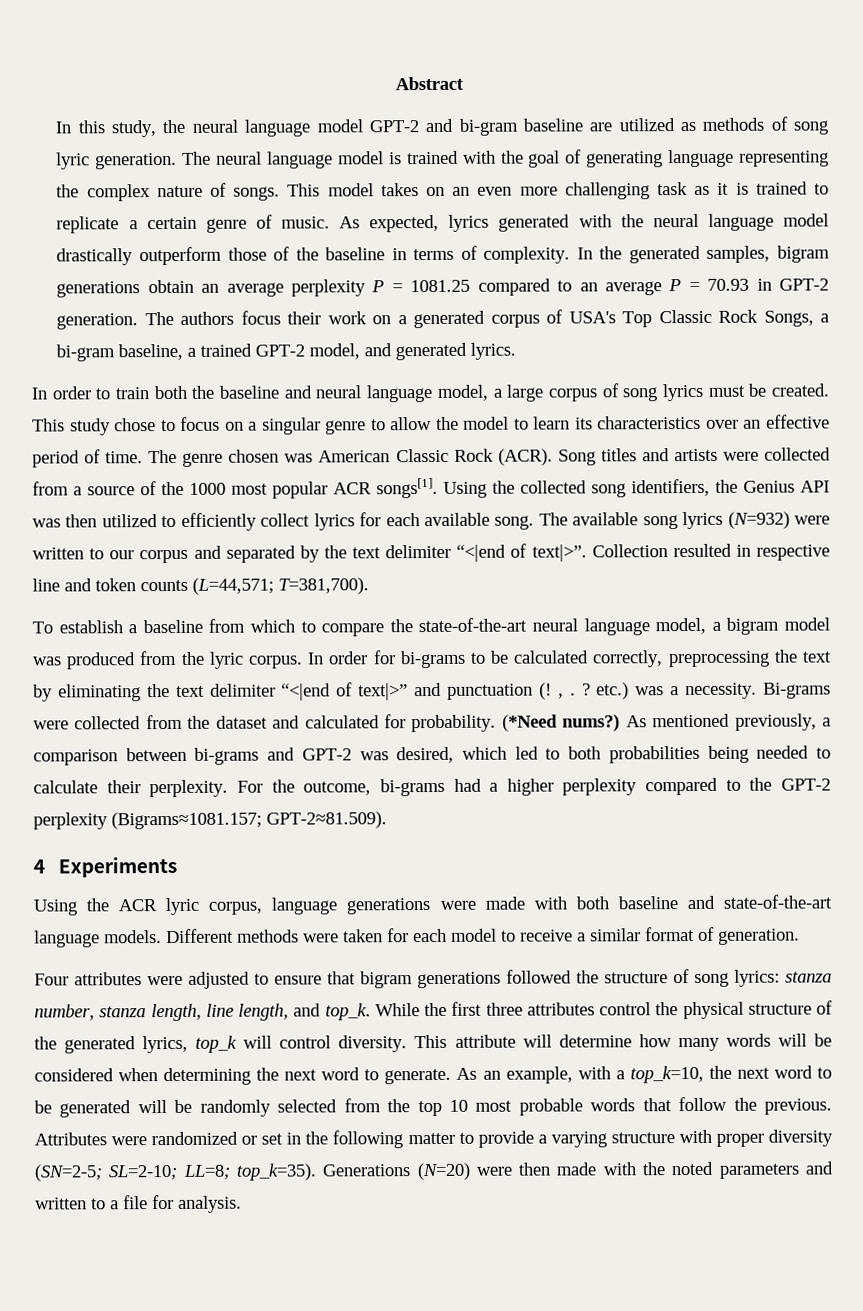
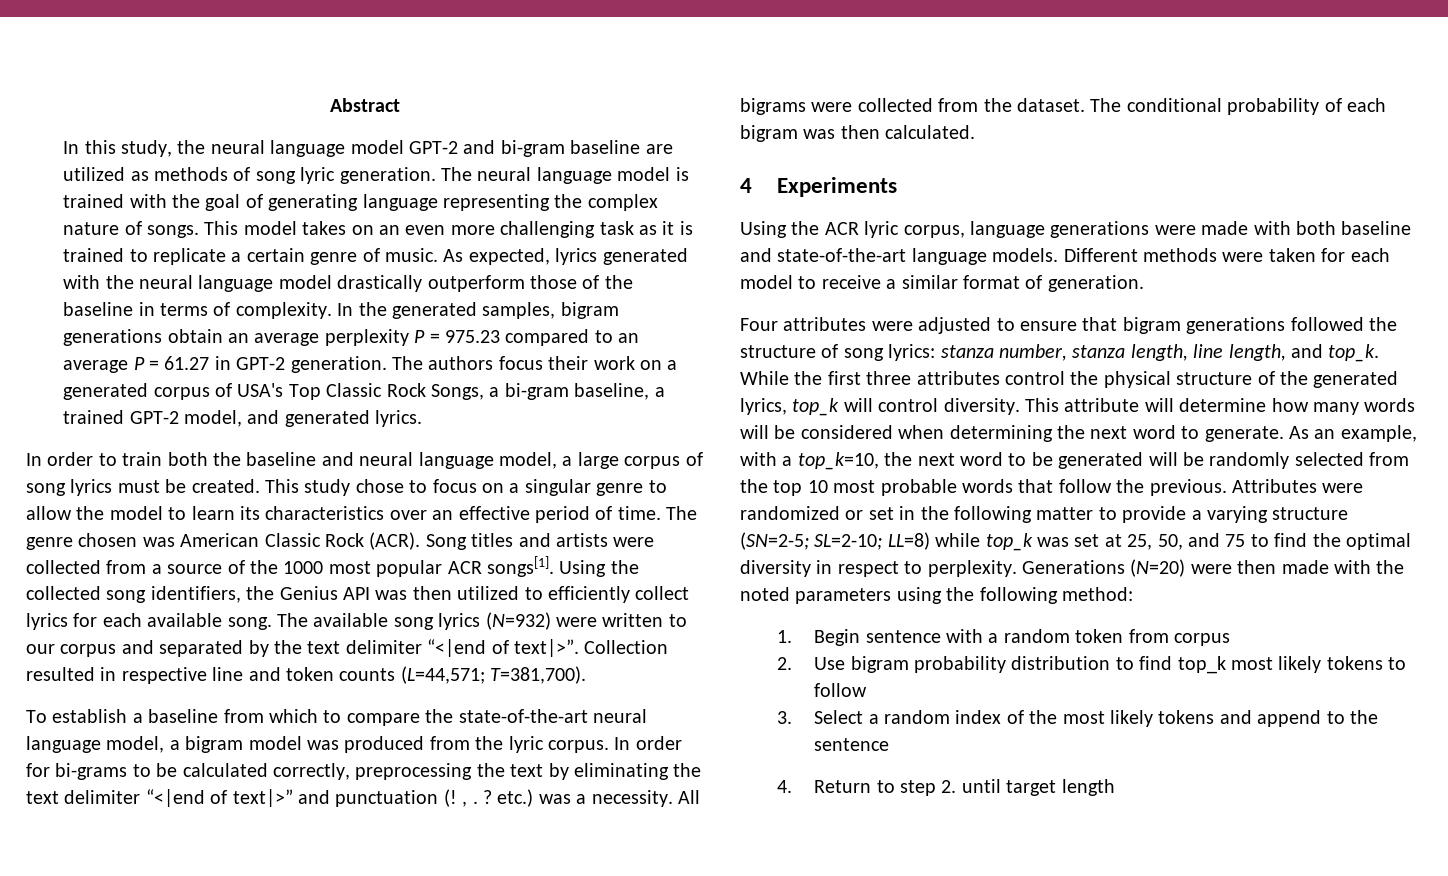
[410,279,471,293] 1081.25 -> [444,330,500,343] 975.23
[707,278,750,291] 70.93 -> [164,356,210,370] 61.27
[763,682,832,699] Bi-grams -> [677,790,700,804] [740,98,806,115] All bigrams
[215,713,832,733] [33,745,831,766] [33,777,831,798] [33,811,387,830] dataset and calculated for probability. (*Need nums?) As mentioned previously, a comparison between bi-grams and GPT-2 was desired, which led to both probabilities being needed to calculate their perplexity. For the outcome, bi-grams had a higher perplexity compared to the GPT-2 perplexity (Bigrams≈1081.157; GPT-2≈81.509). -> [1017,98,1386,115] [740,125,976,142] dataset. The conditional probability of each bigram was then calculated.
[678,1129,833,1147] [34,1163,317,1182] with proper diversity (SN=2-5; SL=2-10; LL=8; top_k=35). -> [740,532,1411,551] [740,560,1017,577] (SN=2-5; SL=2-10; LL=8) while top_k was set at 25, 50, and 75 to find the optimal diversity in respect to perplexity.
[804,1161,833,1175] [35,1194,242,1213] and written to a file for analysis. -> [896,587,1133,604] [777,629,1231,646] [777,656,1407,674] [814,683,868,697] [777,710,1379,727] [814,738,890,751] [777,779,1115,796] using the following method: // 1. Begin sentence with a random token from corpus // 2. Use bigram probability distribution to find top_k most likely tokens to follow // 3. Select a random index of the most likely tokens and append to the sentence // 4. Return to step 2. until target length

